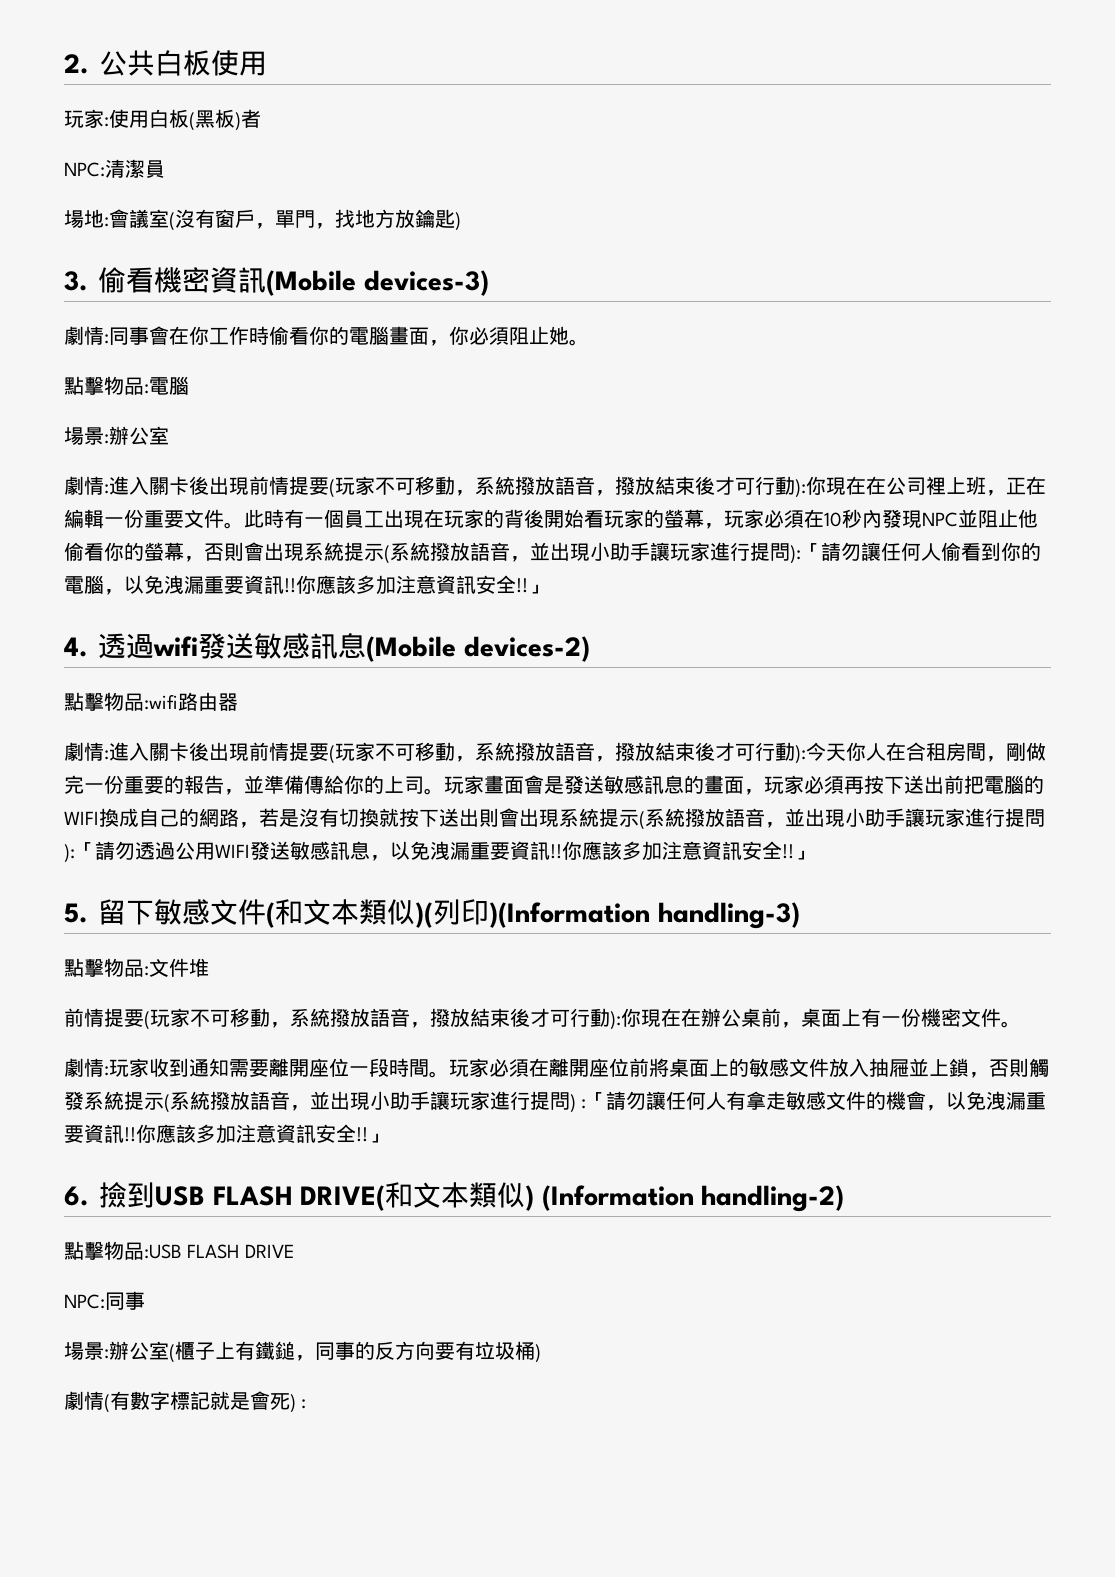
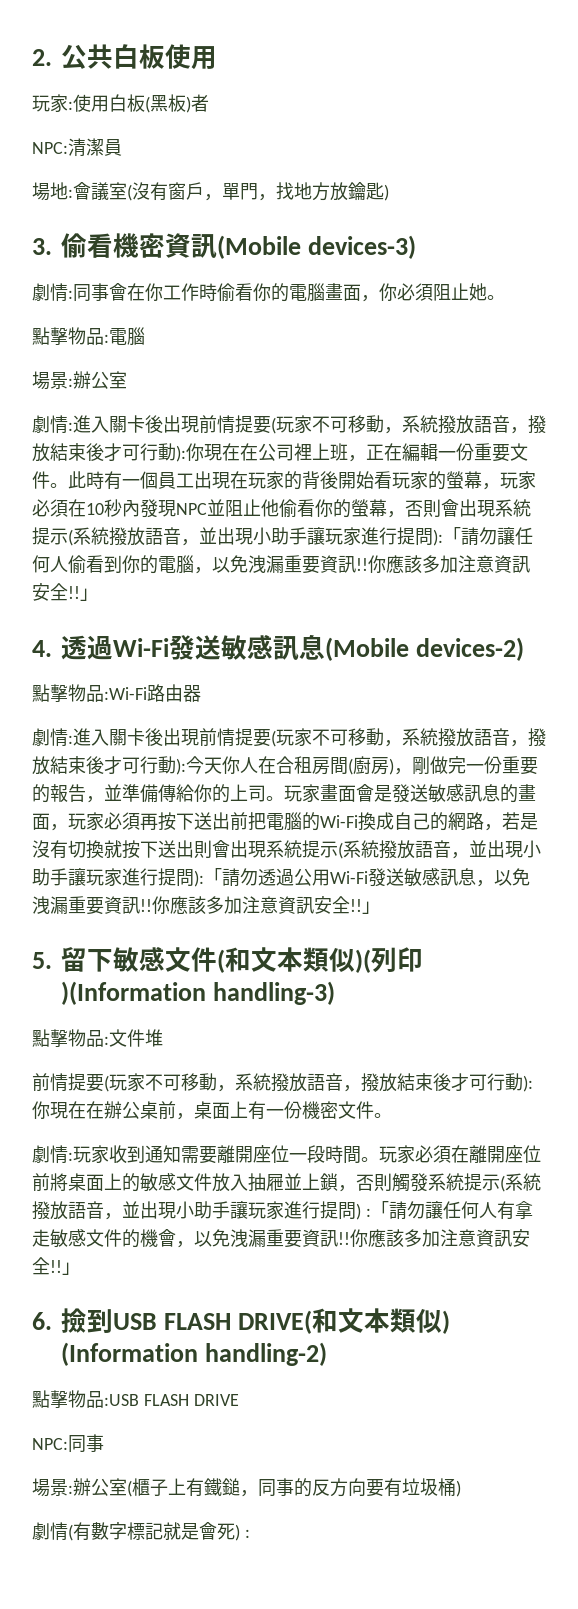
[153,636,198,656] wifi -> [113,638,169,657] Wi-Fi
[144,695,178,710] :wifi -> [104,687,147,700] :Wi-Fi
(986, 752) none -> [348,756,394,775] (廚房)
[64,811,99,825] WIFI -> [320,815,358,828] Wi-Fi
[215,844,250,858] WIFI -> [330,871,368,884] Wi-Fi

